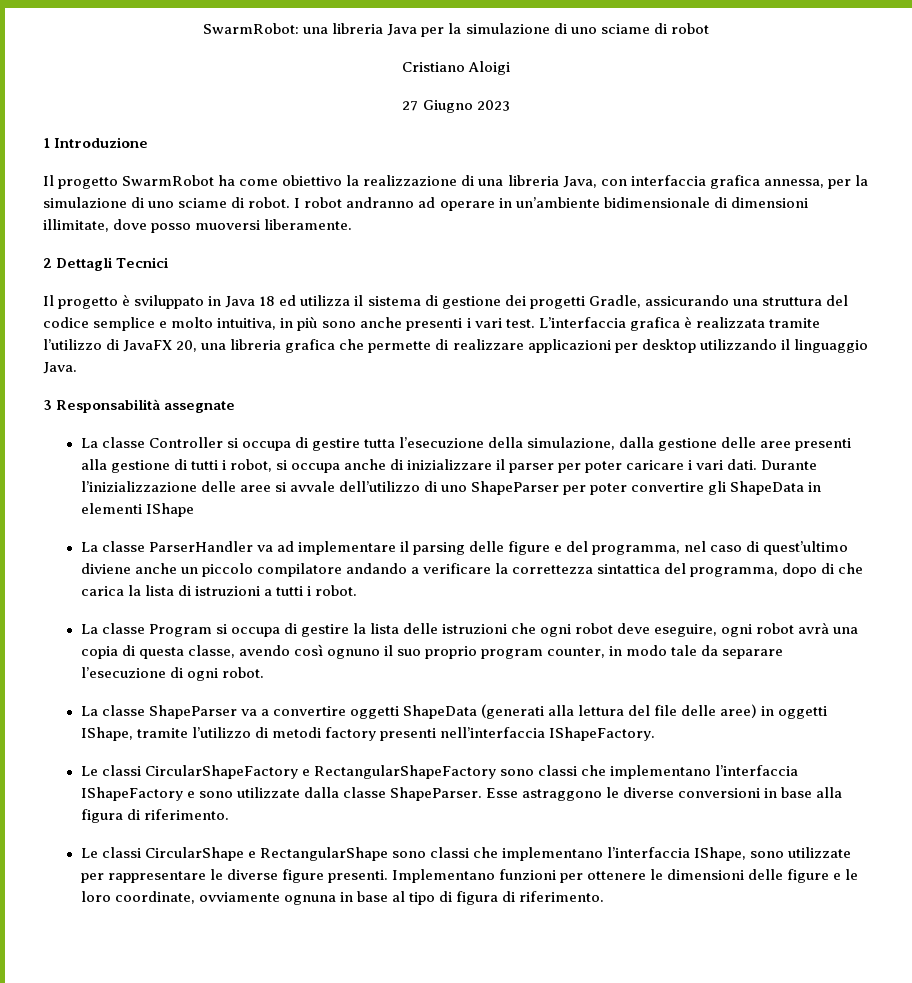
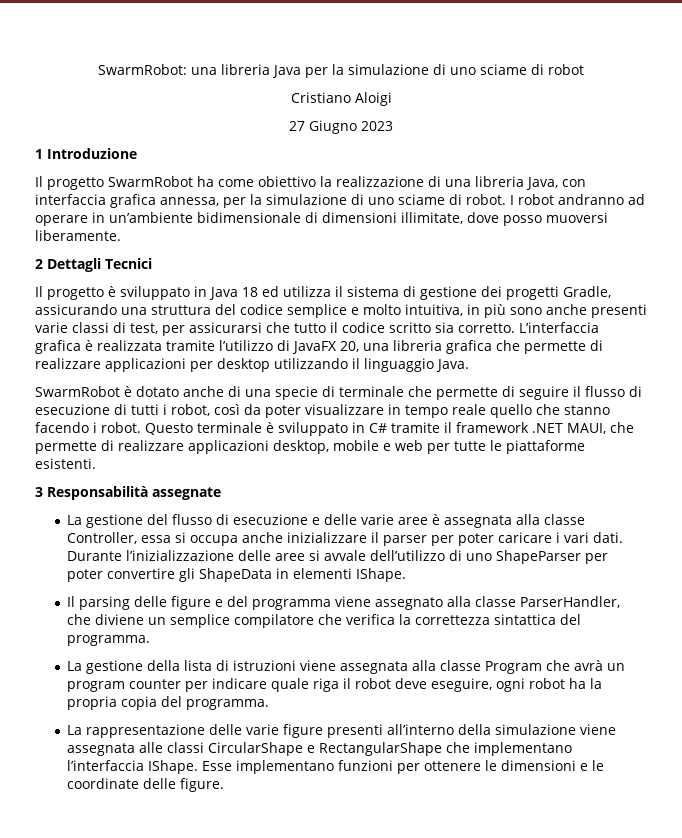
[466,318,535,328] i vari test. -> [35,322,515,336] varie classi di test, per assicurarsi che tutto il codice scritto sia corretto.
[43,399,236,413] [80,437,852,451] [80,459,272,473] 3 Responsabilità assegnate // La classe Controller si occupa di gestire tutta l’esecuzione della simulazione, dalla gestione delle aree presenti alla gestione di tutti i robot, -> [35,386,642,400] [35,404,610,418] [35,422,634,436] [35,440,585,454] [35,458,96,469] [35,486,221,500] [67,514,586,528] [67,532,172,544] SwarmRobot è dotato anche di una specie di terminale che permette di seguire il flusso di esecuzione di tutti i robot, così da poter visualizzare in tempo reale quello che stanno facendo i robot. Questo terminale è sviluppato in C# tramite il framework .NET MAUI, che permette di realizzare applicazioni desktop, mobile e web per tutte le piattaforme esistenti. // 3 Responsabilità assegnate // La gestione del flusso di esecuzione e delle varie aree è assegnata alla classe Controller, essa
[389,459,403,470] di -> (284, 537) none
[145,503,194,517] [80,541,409,555] IShape // La classe ParserHandler va ad implementare il -> [356,568,407,582] [67,596,76,607] IShape. // Il
[592,541,849,555] [80,563,864,577] [80,585,357,596] [80,623,572,637] programma, nel caso di quest’ultimo diviene anche un piccolo compilatore andando a verificare la correttezza sintattica del programma, dopo di che carica la lista di istruzioni a tutti i robot. // La classe Program si occupa di gestire la lista delle istruzioni che ogni -> [252,596,621,610] [67,614,582,628] [67,635,151,646] [67,660,626,674] [67,678,352,692] programma viene assegnato alla classe ParserHandler, che diviene un semplice compilatore che verifica la correttezza sintattica del programma. // La gestione della lista di istruzioni viene assegnata alla classe Program che avrà un program counter per indicare quale riga il
[798,622,859,634] [80,644,784,659] [80,667,264,681] [80,704,828,719] [80,727,655,741] [80,765,798,779] [80,787,843,801] [80,809,229,823] [80,848,98,858] avrà una copia di questa classe, avendo così ognuno il suo proprio program counter, in modo tale da separare l’esecuzione di ogni robot. // La classe ShapeParser va a convertire oggetti ShapeData (generati alla lettura del file delle aree) in oggetti IShape, tramite l’utilizzo di metodi factory presenti nell’interfaccia IShapeFactory. // Le classi CircularShapeFactory e RectangularShapeFactory sono classi che implementano l’interfaccia IShapeFactory e sono utilizzate dalla classe ShapeParser. Esse astraggono le diverse conversioni in base alla figura di riferimento. // Le -> [569,678,603,689] [67,696,270,710] [67,724,617,738] [67,742,164,756] ha la propria copia del programma. // La rappresentazione delle varie figure presenti all’interno della simulazione viene assegnata alle
[391,847,852,861] [80,869,495,883] sono classi che implementano l’interfaccia IShape, sono utilizzate per rappresentare le diverse figure presenti. Implementano -> [446,742,573,756] [67,760,335,774] che implementano l’interfaccia IShape. Esse implementano
[748,869,859,883] [80,891,605,905] delle figure e le loro coordinate, ovviamente ognuna in base al tipo di figura di riferimento. -> [580,760,605,771] [67,778,225,792] e le coordinate delle figure.

